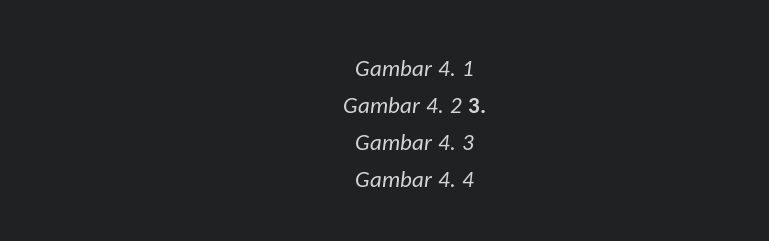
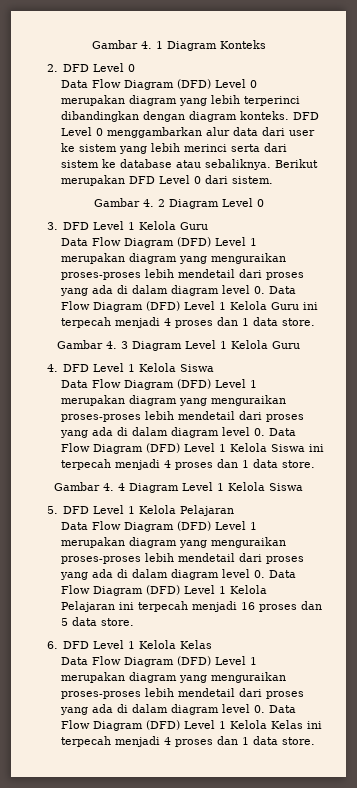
[342,97,487,113] [354,134,475,150] [354,171,475,187] // Gambar 4. 2 3. // Gambar 4. 3 // Gambar 4. 4 -> [166,40,266,51] [46,63,136,72] [60,79,257,90] [60,95,300,106] [60,111,319,122] [60,127,315,138] [60,143,287,154] [60,159,318,170] [60,175,273,186] [93,198,264,209] [46,221,209,230] [60,237,257,248] [60,253,286,264] [60,269,304,280] [59,285,296,296] [60,301,318,312] [60,317,315,328] [57,340,300,351] [46,363,215,372] [60,379,257,390] [60,395,286,406] [60,411,304,422] [59,427,296,438] [60,443,324,454] [60,459,315,470] [54,482,303,493] [46,505,235,516] [60,521,257,532] [60,537,286,548] [60,553,304,564] [59,569,296,580] [60,585,267,596] [60,601,322,612] [60,617,134,626] [46,640,213,649] [60,656,257,667] [60,672,286,683] [60,688,304,699] [59,704,296,715] [60,720,322,731] [60,736,315,747] Diagram Konteks // 2. DFD Level 0 // Data Flow Diagram (DFD) Level 0 merupakan diagram yang lebih terperinci dibandingkan dengan diagram konteks. DFD Level 0 menggambarkan alur data dari user ke sistem yang lebih merinci serta dari sistem ke database atau sebaliknya. Berikut merupakan DFD Level 0 dari sistem. // Gambar 4. 2 Diagram Level 0 // 3. DFD Level 1 Kelola Guru // Data Flow Diagram (DFD) Level 1 merupakan diagram yang menguraikan proses-proses lebih mendetail dari proses yang ada di dalam diagram level 0. Data Flow Diagram (DFD) Level 1 Kelola Guru ini terpecah menjadi 4 proses dan 1 data store. // Gambar 4. 3 Diagram Level 1 Kelola Guru // 4. DFD Level 1 Kelola Siswa // Data Flow Diagram (DFD) Level 1 merupakan diagram yang menguraikan proses-proses lebih mendetail dari proses yang ada di dalam diagram level 0. Data Flow Diagram (DFD) Level 1 Kelola Siswa ini terpecah menjadi 4 proses dan 1 data store. // Gambar 4. 4 Diagram Level 1 Kelola Siswa // 5. DFD Level 1 Kelola Pelajaran // Data Flow Diagram (DFD) Level 1 merupakan diagram yang menguraikan proses-proses lebih mendetail dari proses yang ada di dalam diagram level 0. Data Flow Diagram (DFD) Level 1 Kelola Pelajaran ini terpecah menjadi 16 proses dan 5 data store. // 6. DFD Level 1 Kelola Kelas // Data Flow Diagram (DFD) Level 1 merupakan diagram yang menguraikan proses-proses lebih mendetail dari proses yang ada di dalam diagram level 0. Data Flow Diagram (DFD) Level 1 Kelola Kelas ini terpecah menjadi 4 proses dan 1 data store.

